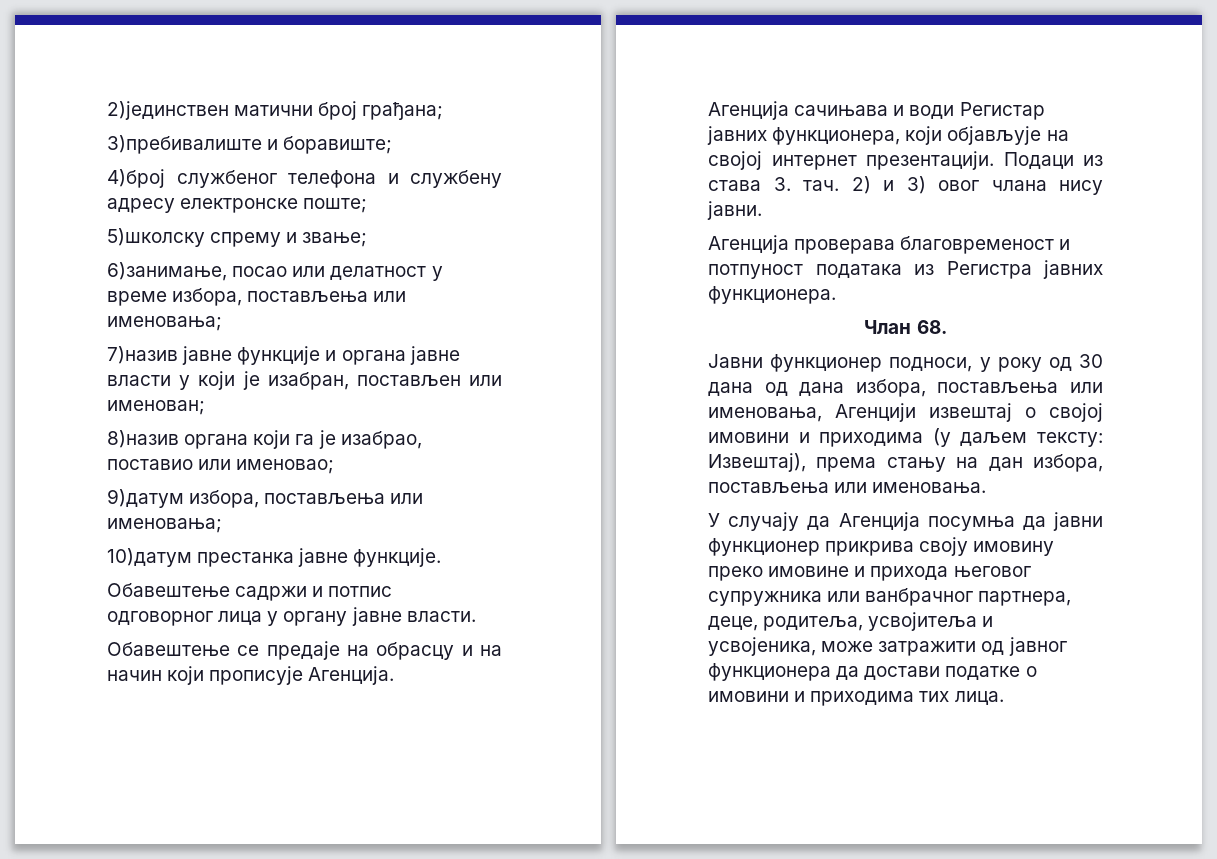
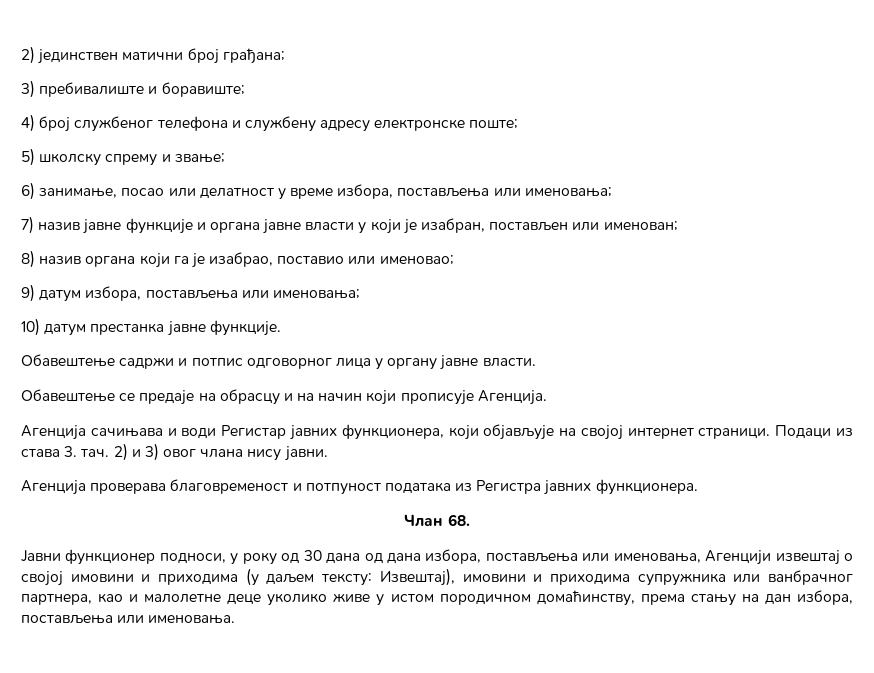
[107,101,229,120] 2)јединствен -> [21,46,119,64] 2) јединствен
[107,135,262,154] 3)пребивалиште -> [21,80,145,98] 3) пребивалиште
[107,169,165,188] 4)број -> [21,114,71,132] 4) број
[107,228,205,247] 5)школску -> [21,148,102,166] 5) школску
[107,262,227,281] 6)занимање, -> [21,182,118,200] 6) занимање,
[107,346,178,364] 7)назив -> [21,216,81,234] 7) назив
[107,430,179,448] 8)назив -> [21,250,82,268] 8) назив
[107,489,424,508] [107,518,222,533] [107,548,192,567] 9)датум избора, постављења или именовања; // 10)датум -> [21,284,360,302] [21,318,87,336] 9) датум избора, постављења или именовања; // 10) датум
[866,151,994,170] презентацији. -> [698,428,771,439] страници.
(806, 462) none -> [462,570,854,586] [21,590,635,606] имовини и приходима супружника или ванбрачног партнера, као и малолетне деце уколико живе у истом породичном домаћинству,
[708,512,1103,531] [708,537,1055,556] [708,566,1031,581] [708,588,1072,606] [708,612,994,631] [708,637,1067,656] [708,663,1037,681] [708,691,1004,706] // У случају да Агенција посумња да јавни функционер прикрива своју имовину преко имовине и прихода његовог супружника или ванбрачног партнера, деце, родитеља, усвојитеља и усвојеника, може затражити од јавног функционера да достави податке о имовини и приходима тих лица. -> (236, 619) none

